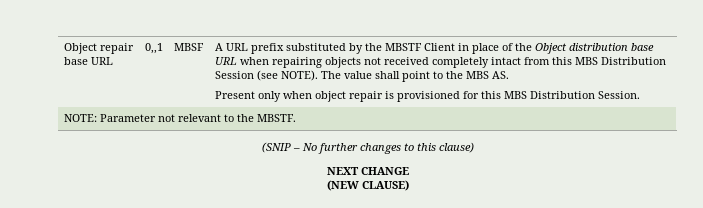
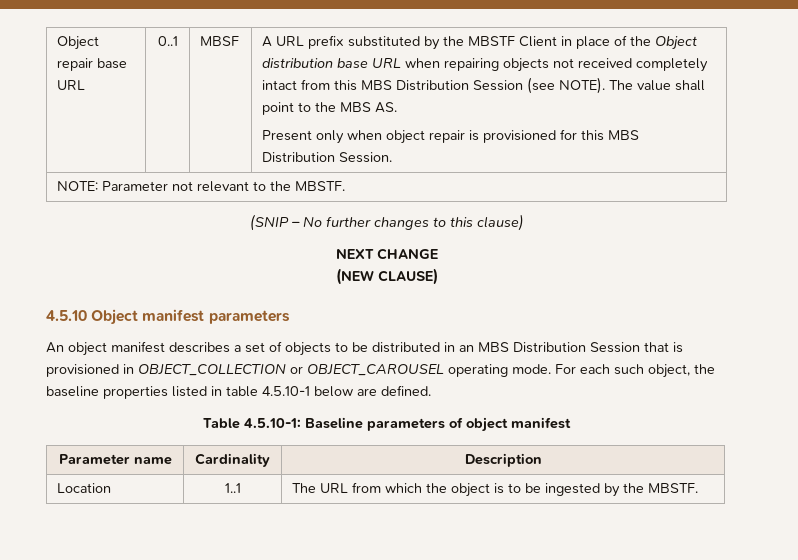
[144,43,163,54] 0,,1 -> [157,36,178,46] 0..1
(409, 185) none -> [46,309,290,325] [46,341,683,356] [46,363,715,378] [46,385,431,399] [203,417,571,432] [58,454,172,465] [195,453,270,467] [464,453,542,467] [57,483,112,493] [224,483,241,493] [292,482,699,497] // 4.5.10 Object manifest parameters // An object manifest describes a set of objects to be distributed in an MBS Distribution Session that is provisioned in OBJECT_COLLECTION or OBJECT_CAROUSEL operating mode. For each such object, the baseline properties listed in table 4.5.10-1 below are defined. // Table 4.5.10-1: Baseline parameters of object manifest // Parameter name | Cardinality | Description // Location | 1..1 | The URL from which the object is to be ingested by the MBSTF.

